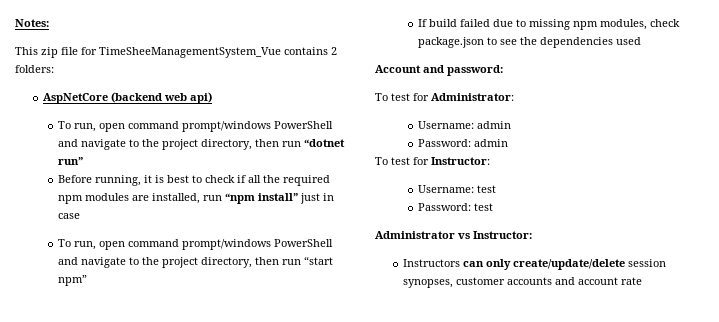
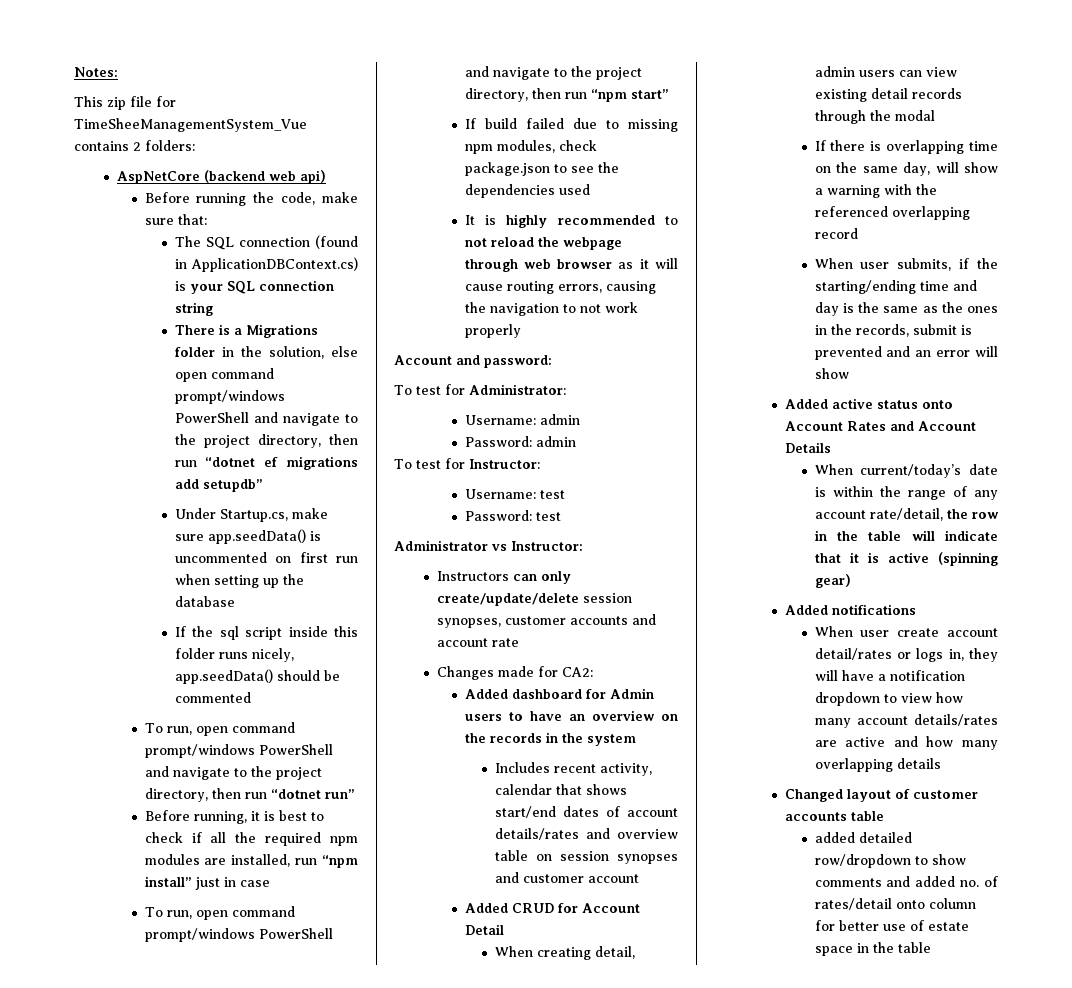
(212, 98) none -> [144,192,358,206] [144,214,207,225] [174,235,358,250] [174,257,358,272] [174,280,334,294] [174,302,213,316] [174,324,318,338] [174,346,358,359] [174,368,274,382] [174,390,285,404] [174,412,358,426] [174,434,358,448] [174,456,358,470] [174,479,263,492] [174,508,328,522] [174,529,321,544] [174,552,358,563] [174,574,304,588] [174,596,235,607] [174,626,358,640] [174,648,294,662] [174,669,340,684] [174,692,251,703] // Before running the code, make sure that: // The SQL connection (found in ApplicationDBContext.cs) is your SQL connection string // There is a Migrations folder in the solution, else open command prompt/windows PowerShell and navigate to the project directory, then run “dotnet ef migrations add setupdb” // Under Startup.cs, make sure app.seedData() is uncommented on first run when setting up the database // If the sql script inside this folder runs nicely, app.seedData() should be commented
[303,256,333,265] [57,275,87,286] “start npm” -> [590,89,669,102] “npm start”
(641, 41) none -> [464,214,678,228] [464,237,622,250] [464,258,678,272] [464,281,656,294] [464,302,638,316] [464,324,521,338] // It is highly recommended to not reload the webpage through web browser as it will cause routing errors, causing the navigation to not work properly
(642, 281) none -> [437,666,594,680] [464,688,654,699] [464,710,678,721] [464,732,636,746] [494,762,652,776] [494,784,627,795] [494,806,678,818] [494,828,678,840] [494,850,678,864] [494,872,639,883] [464,903,640,913] [464,924,504,935] [494,946,635,960] [814,66,957,77] [814,88,962,102] [814,110,935,124] [814,140,998,154] [814,162,998,176] [814,184,937,198] [814,206,970,220] [814,228,858,239] [814,258,998,271] [814,280,977,294] [814,302,998,316] [814,324,972,337] [814,346,998,360] [814,368,849,379] [784,398,953,409] [784,421,976,431] [784,442,831,453] [814,464,998,478] [814,486,998,500] [814,508,999,521] [814,530,998,541] [814,552,998,566] [814,574,851,588] [784,604,916,615] [814,626,998,637] [814,648,998,662] [814,670,965,681] [814,692,963,706] [814,714,998,728] [814,736,998,750] [814,758,941,772] [784,789,978,802] [784,811,884,821] [814,832,912,843] [814,854,966,868] [814,876,998,887] [814,898,976,910] [814,920,969,931] [814,942,931,956] // Changes made for CA2: // Added dashboard for Admin users to have an overview on the records in the system // Includes recent activity, calendar that shows start/end dates of account details/rates and overview table on session synopses and customer account // Added CRUD for Account Detail // When creating detail, admin users can view existing detail records through the modal // If there is overlapping time on the same day, will show a warning with the referenced overlapping record // When user submits, if the starting/ending time and day is the same as the ones in the records, submit is prevented and an error will show // Added active status onto Account Rates and Account Details // When current/today’s date is within the range of any account rate/detail, the row in the table will indicate that it is active (spinning gear) // Added notifications // When user create account detail/rates or logs in, they will have a notification dropdown to view how many account details/rates are active and how many overlapping details // Changed layout of customer accounts table // added detailed row/dropdown to show comments and added no. of rates/detail onto column for better use of estate space in the table

